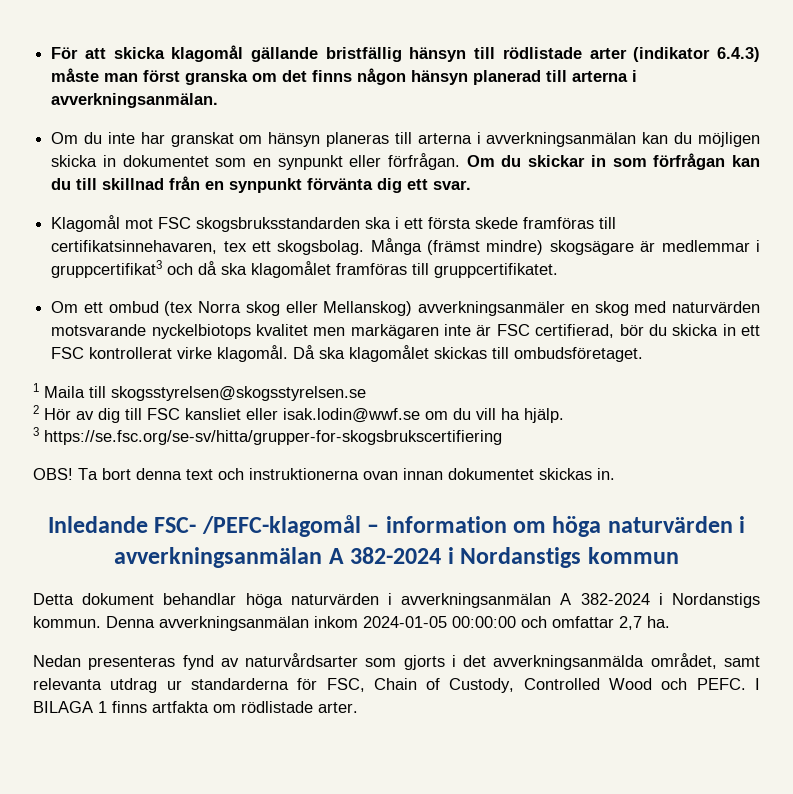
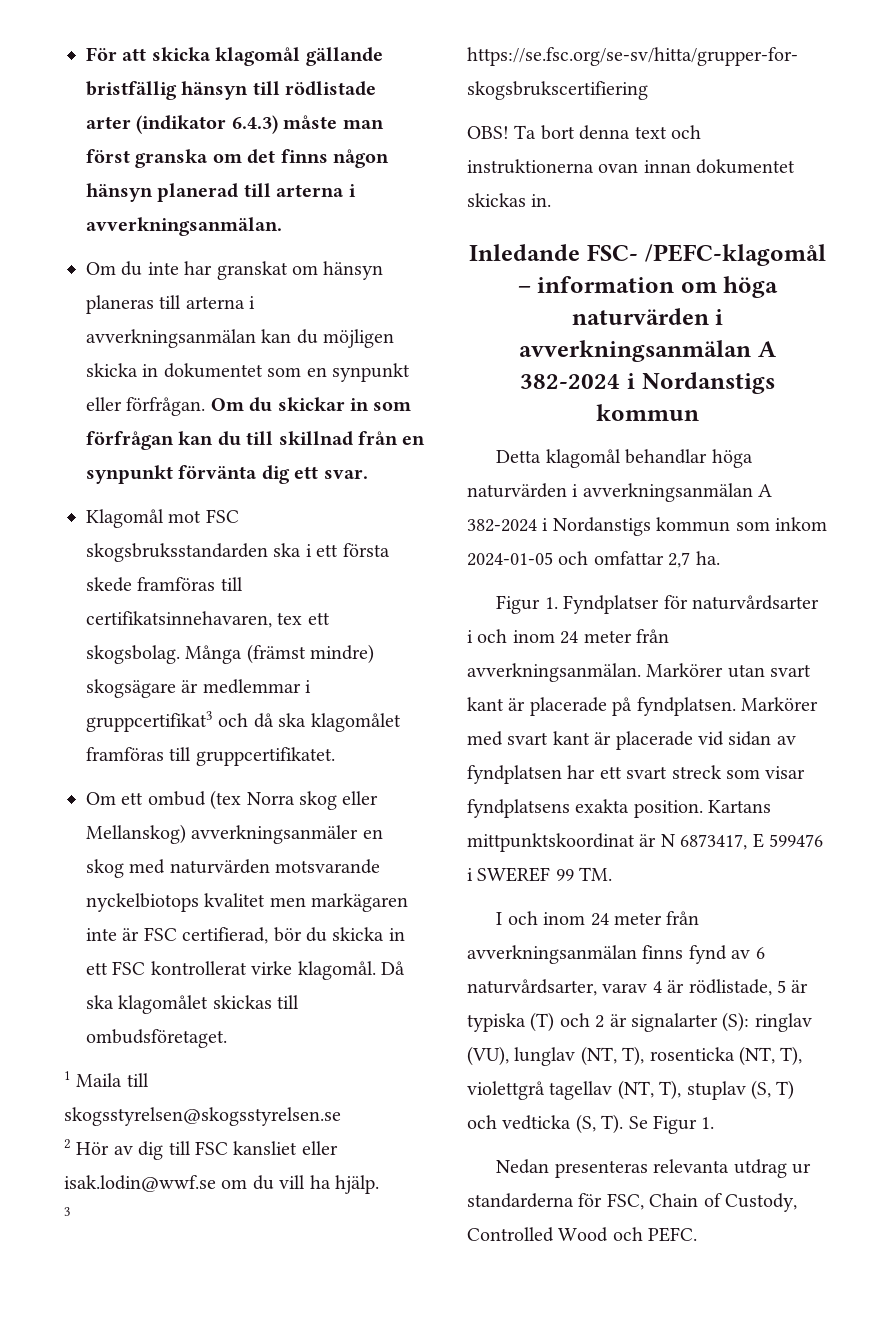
[82,593,155,605] dokument -> [545,449,621,468] klagomål
[33,616,309,631] kommun. Denna avverkningsanmälan -> [656,517,770,532] kommun som
[452,616,516,628] 00:00:00 -> (553, 559) none
[33,653,760,670] Nedan presenteras fynd av naturvårdsarter som gjorts i det avverkningsanmälda området, samt -> [496,595,819,614] [467,629,669,644] [467,663,812,682] [467,697,818,716] [467,731,796,750] [467,765,806,784] [467,799,772,818] [467,833,823,852] [467,867,613,882] [496,911,700,926] [467,945,765,964] [467,979,809,996] [467,1012,812,1032] [467,1046,803,1066] [467,1080,795,1100] [467,1114,715,1134] [496,1159,648,1178] Figur 1. Fyndplatser för naturvårdsarter i och inom 24 meter från avverkningsanmälan. Markörer utan svart kant är placerade på fyndplatsen. Markörer med svart kant är placerade vid sidan av fyndplatsen har ett svart streck som visar fyndplatsens exakta position. Kartans mittpunktskoordinat är N 6873417, E 599476 i SWEREF 99 TM. // I och inom 24 meter från avverkningsanmälan finns fynd av 6 naturvårdsarter, varav 4 är rödlistade, 5 är typiska (T) och 2 är signalarter (S): ringlav (VU), lunglav (NT, T), rosenticka (NT, T), violettgrå tagellav (NT, T), stuplav (S, T) och vedticka (S, T). Se Figur 1. // Nedan presenteras
[754,678,760,690] [33,701,358,713] I BILAGA 1 finns artfakta om rödlistade arter. -> (698, 1234) none

